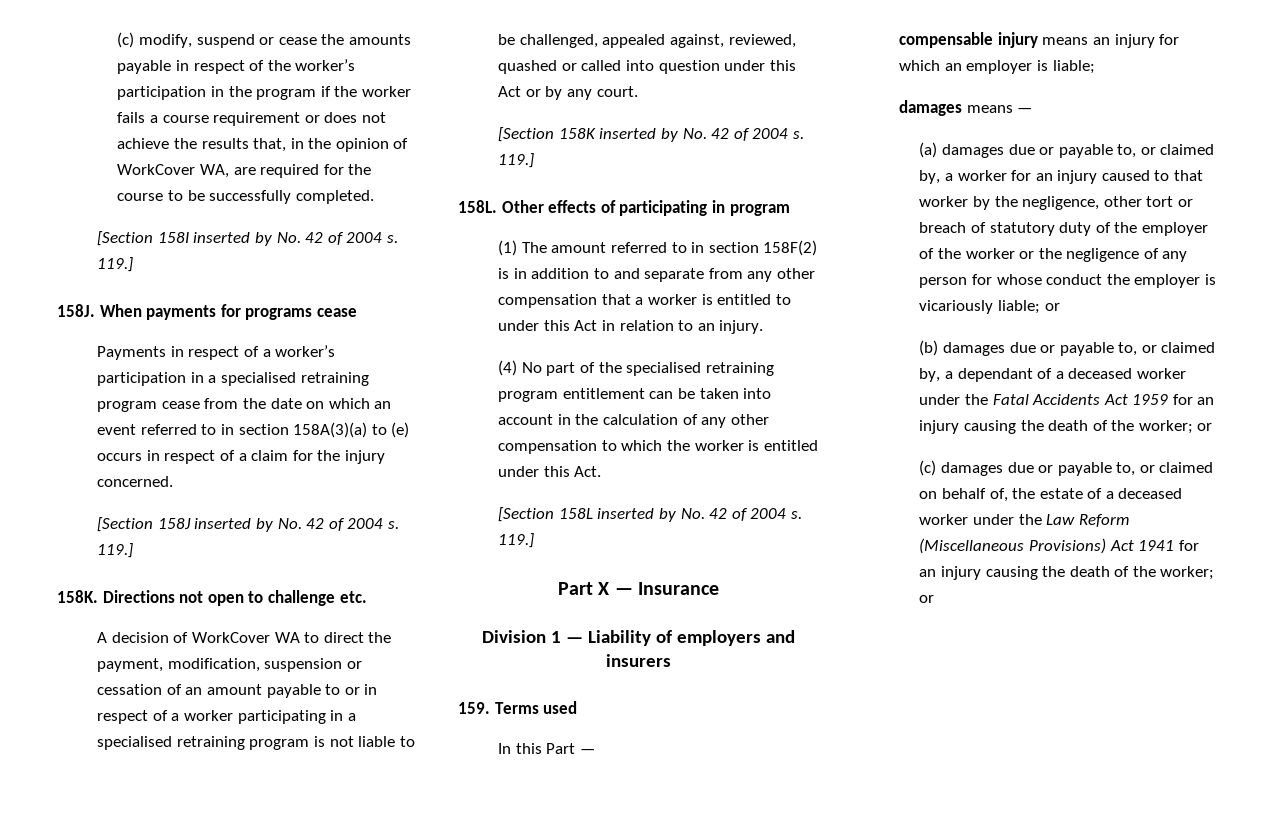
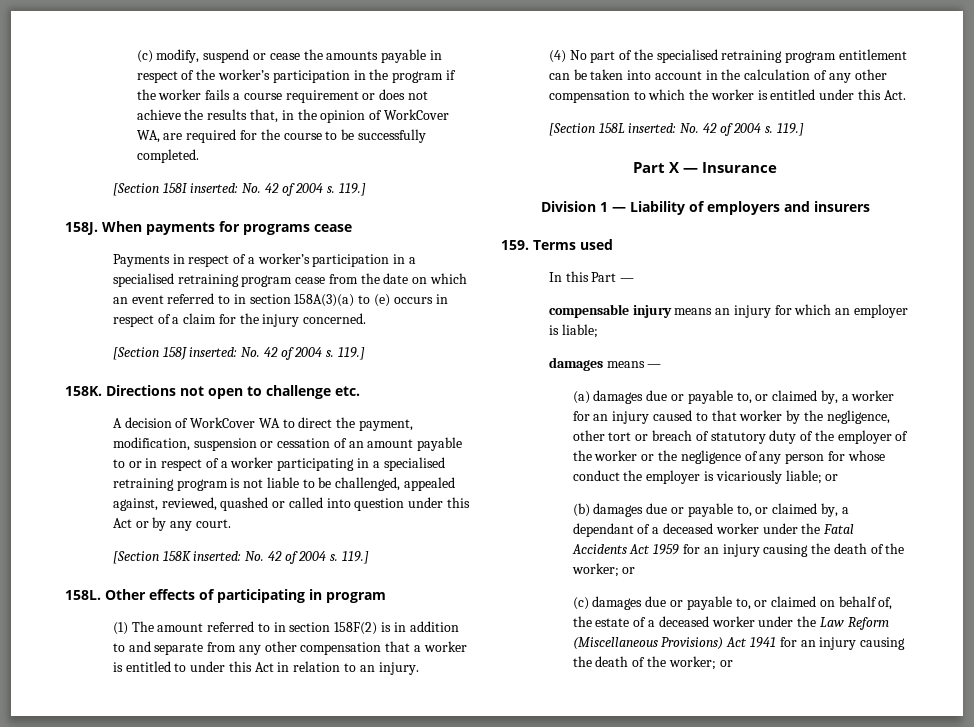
[193,232,272,246] inserted by -> [190,183,239,193] inserted:
[194,518,273,532] inserted by -> [189,347,238,357] inserted:
[599,128,678,142] inserted by -> [193,551,242,561] inserted:
[597,508,676,522] inserted by -> [628,123,677,133] inserted:

